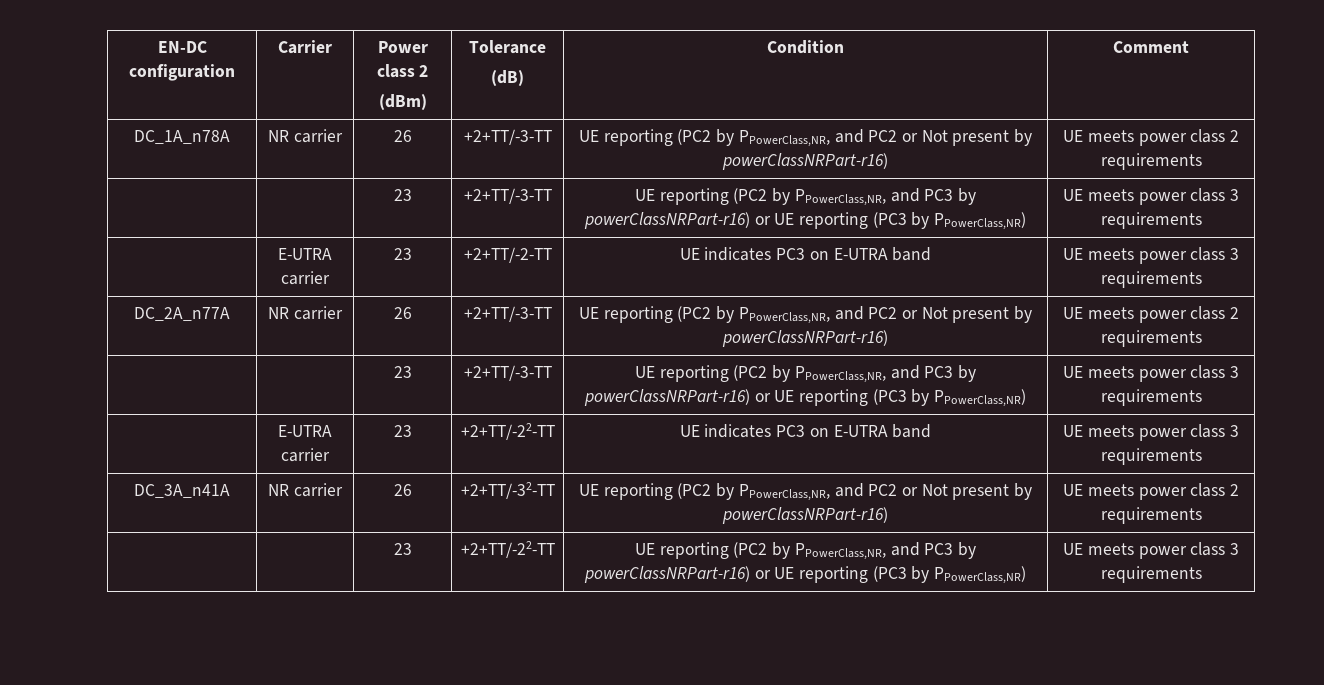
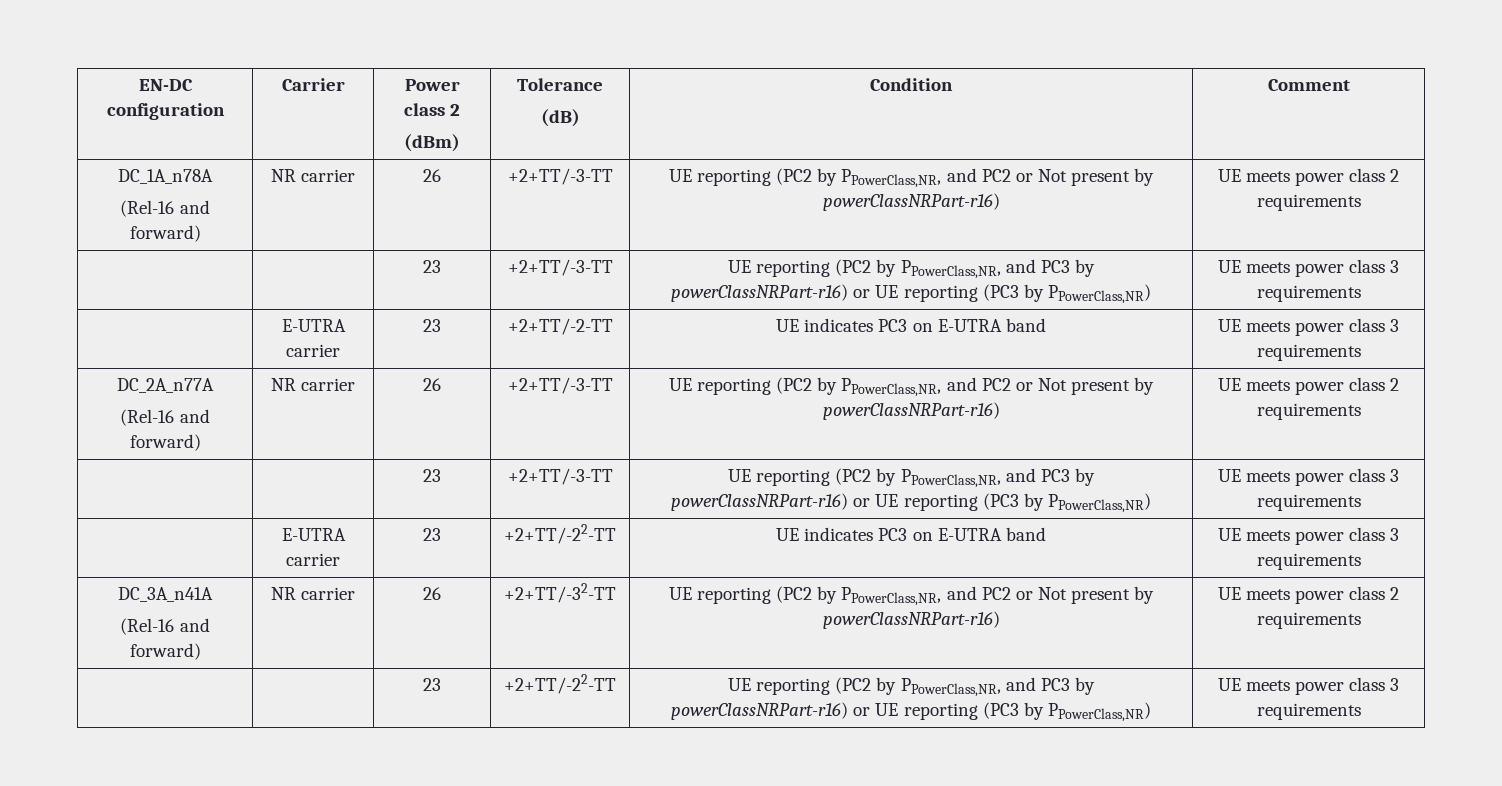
(230, 137) none -> [120,200,210,217] [129,225,201,242] // (Rel-16 and forward)
(230, 314) none -> [120,409,210,426] [129,434,201,451] // (Rel-16 and forward)
(230, 491) none -> [120,618,210,635] [129,643,201,660] // (Rel-16 and forward)

